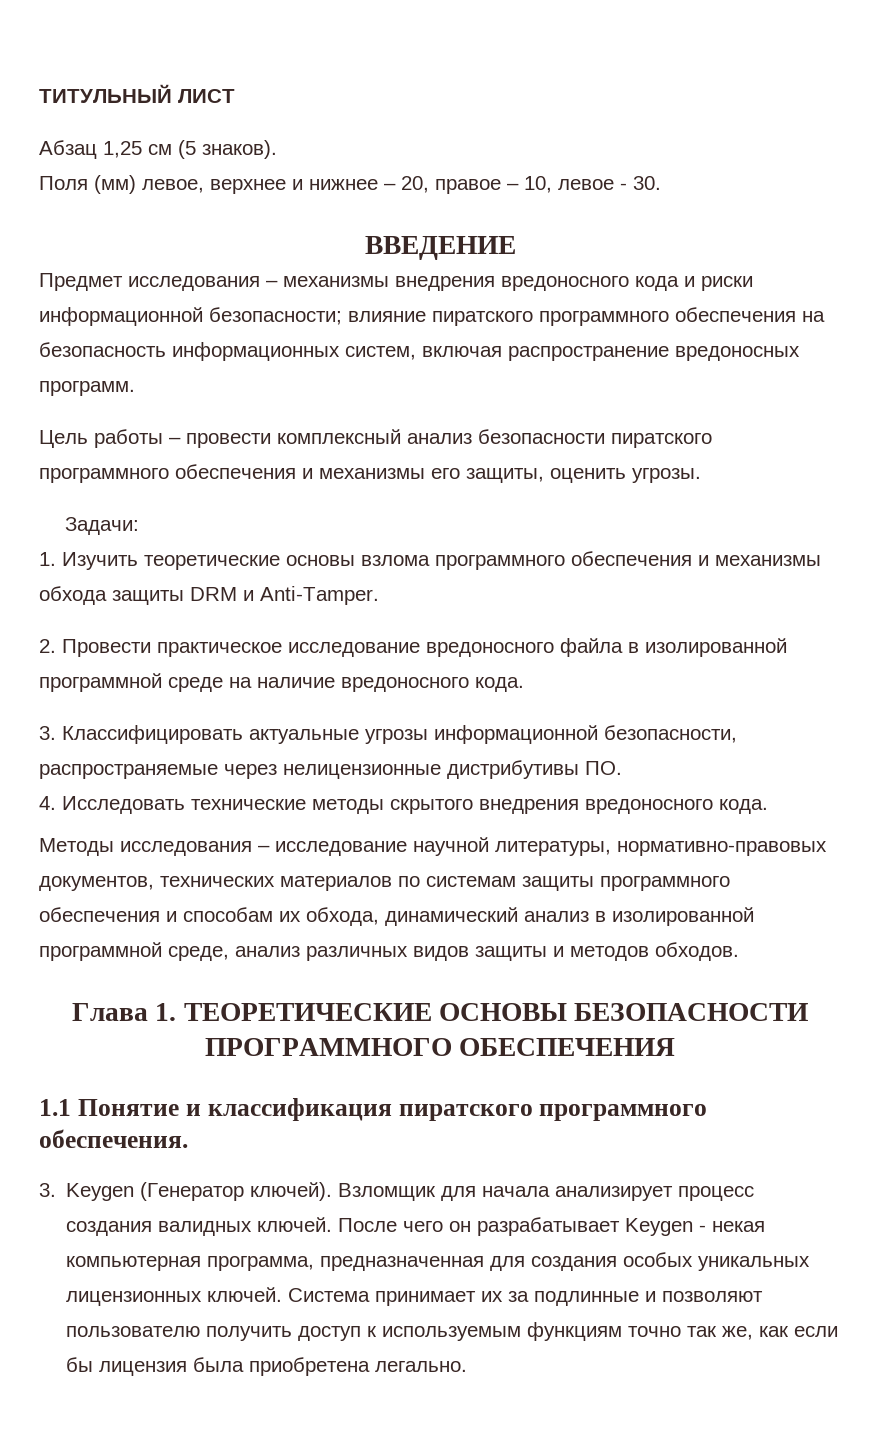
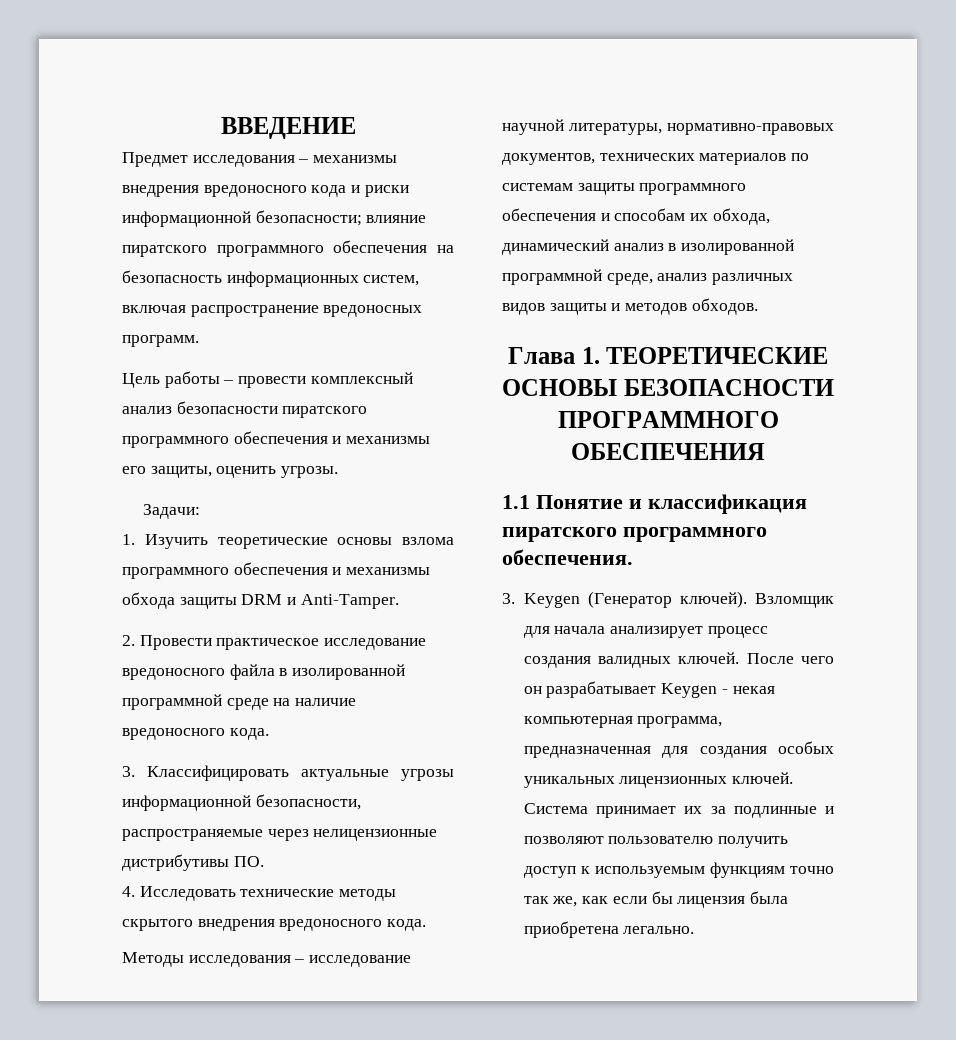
[39,84,235,103] [39,140,277,159] [39,175,661,194] ТИТУЛЬНЫЙ ЛИСТ // Абзац 1,25 см (5 знаков). // Поля (мм) левое, верхнее и нижнее – 20, правое – 10, левое - 30. // -> (220, 128) none

